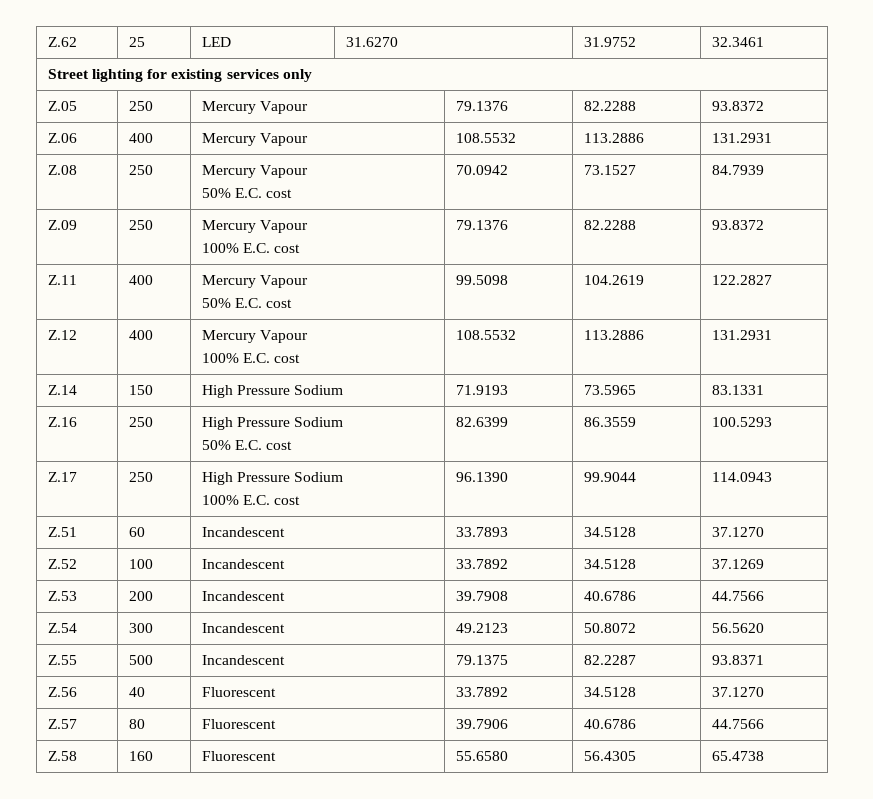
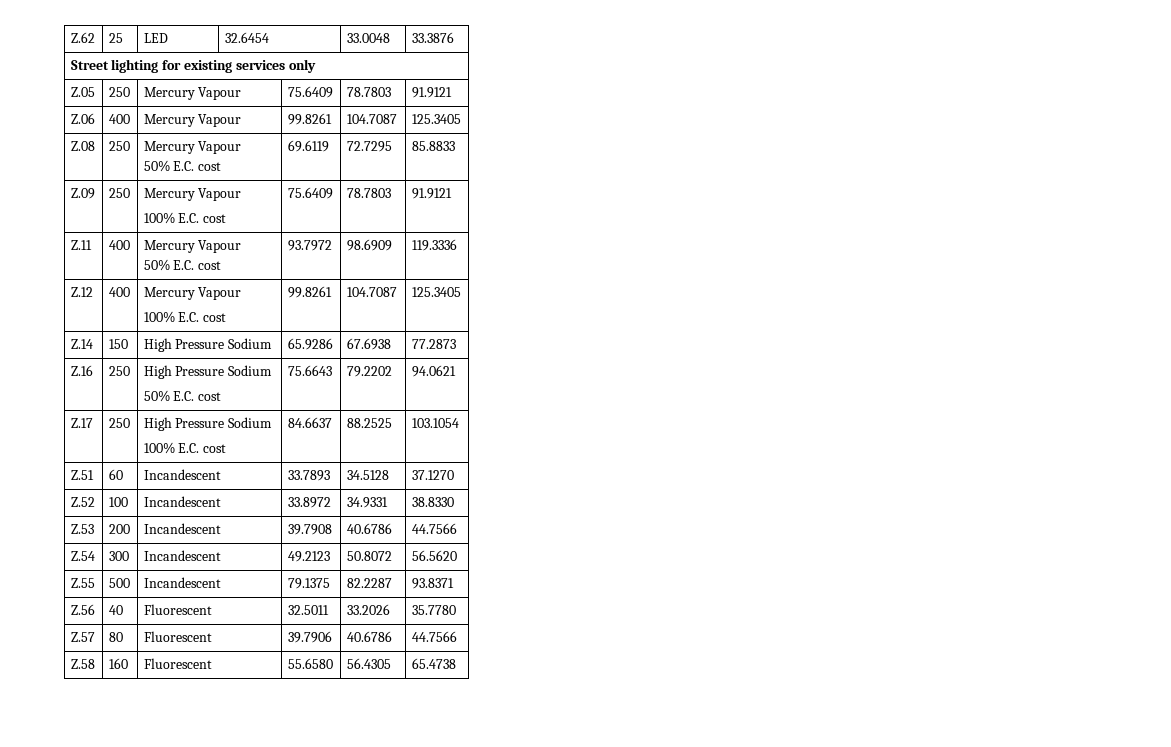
[345,37,398,47] [583,37,636,47] [711,37,764,47] 31.6270 | 31.9752 | 32.3461 -> [224,32,269,43] [346,33,390,43] [411,32,454,43] 32.6454 | 33.0048 | 33.3876
[455,101,508,111] [583,101,636,111] [711,101,764,111] 79.1376 | 82.2288 | 93.8372 -> [287,86,333,98] [346,87,391,97] [411,87,452,98] 75.6409 | 78.7803 | 91.9121
[455,133,516,143] [583,133,644,143] [711,133,772,143] 108.5532 | 113.2886 | 131.2931 -> [287,113,332,125] [346,114,397,124] [411,114,461,124] 99.8261 | 104.7087 | 125.3405
[455,165,508,175] [583,165,636,175] [711,165,764,175] 70.0942 | 73.1527 | 84.7939 -> [287,140,329,152] [346,141,392,152] [411,141,455,151] 69.6119 | 72.7295 | 85.8833
[455,220,508,230] [583,220,636,230] [711,220,764,230] 79.1376 | 82.2288 | 93.8372 -> [287,187,333,199] [346,188,391,198] [411,188,452,199] 75.6409 | 78.7803 | 91.9121
[455,275,508,285] [583,275,644,285] [711,275,772,285] 99.5098 | 104.2619 | 122.2827 -> [287,240,332,251] [346,239,392,251] [411,239,457,251] 93.7972 | 98.6909 | 119.3336
[455,330,516,340] [583,330,644,340] [711,330,772,340] 108.5532 | 113.2886 | 131.2931 -> [287,286,332,298] [346,287,397,297] [411,287,461,297] 99.8261 | 104.7087 | 125.3405
[455,385,508,395] [583,385,636,395] [711,385,764,395] 71.9193 | 73.5965 | 83.1331 -> [287,338,333,350] [346,338,391,350] [411,339,456,349] 65.9286 | 67.6938 | 77.2873
[455,417,508,427] [583,417,636,427] [711,417,772,427] 82.6399 | 86.3559 | 100.5293 -> [287,365,332,376] [346,366,392,377] [411,365,456,377] 75.6643 | 79.2202 | 94.0621
[455,472,508,482] [583,472,636,482] [711,472,772,482] 96.1390 | 99.9044 | 114.0943 -> [287,417,332,428] [346,418,392,428] [411,418,459,428] 84.6637 | 88.2525 | 103.1054
[455,559,508,569] [583,559,636,569] [711,559,764,569] 33.7892 | 34.5128 | 37.1269 -> [287,497,331,508] [346,497,388,508] [411,497,454,507] 33.8972 | 34.9331 | 38.8330
[455,687,508,697] [583,687,636,697] [711,687,764,697] 33.7892 | 34.5128 | 37.1270 -> [287,605,329,615] [346,604,390,615] [411,605,456,615] 32.5011 | 33.2026 | 35.7780

